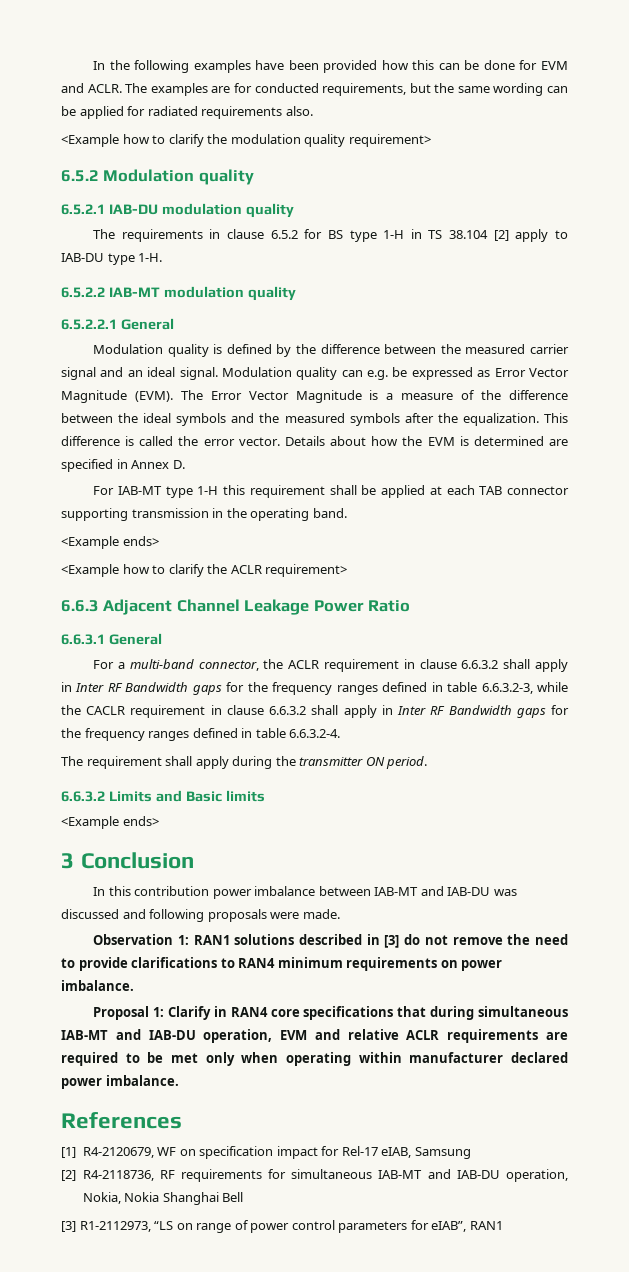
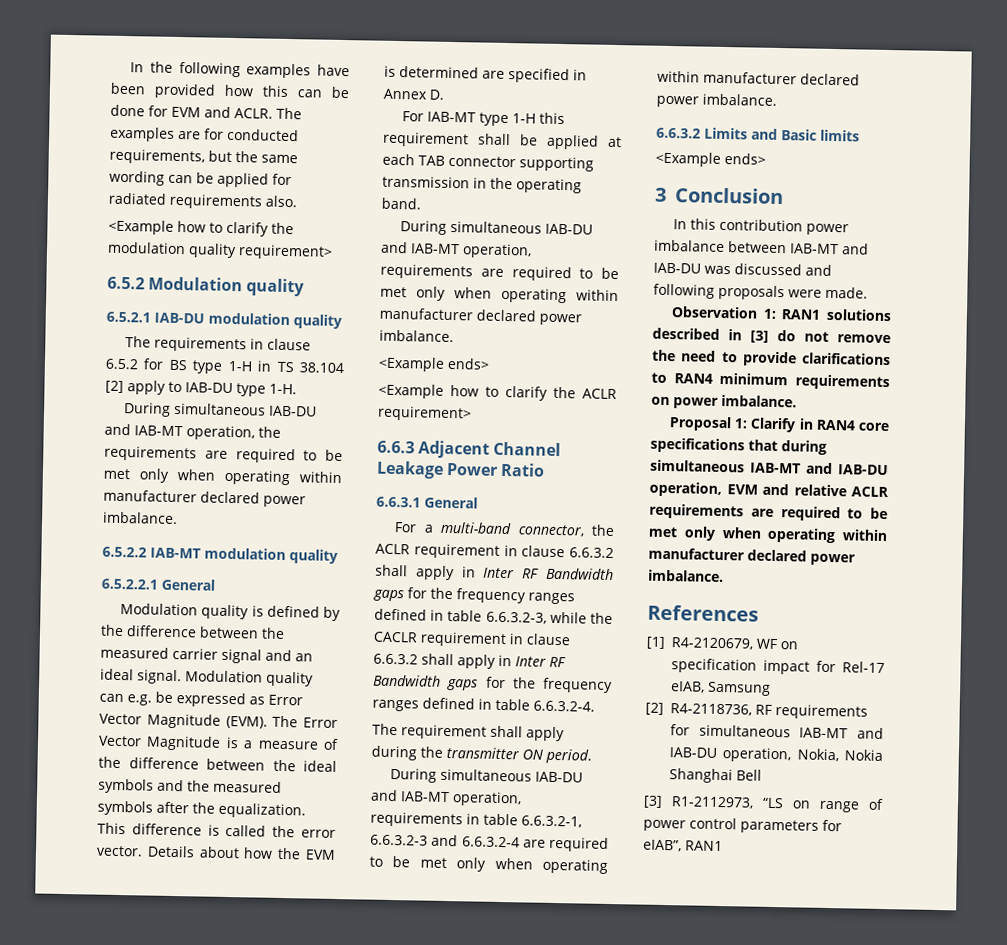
(163, 257) none -> [123,402,318,417] [104,423,281,441] [104,445,343,464] [103,468,342,486] [103,489,306,508] [103,511,178,525] // During simultaneous IAB-DU and IAB-MT operation, the requirements are required to be met only when operating within manufacturer declared power imbalance.
(347, 513) none -> [400,220,594,235] [381,241,532,259] [380,263,619,282] [380,286,619,304] [379,307,582,326] [379,329,454,343] // During simultaneous IAB-DU and IAB-MT operation, requirements are required to be met only when operating within manufacturer declared power imbalance.
(428, 762) none -> [390,767,584,783] [370,789,522,807] [370,811,582,828] [370,834,609,852] [369,856,608,874] [657,70,860,86] [656,93,777,108] // During simultaneous IAB-DU and IAB-MT operation, requirements in table 6.6.3.2-1, 6.6.3.2-3 and 6.6.3.2-4 are required to be met only when operating within manufacturer declared power imbalance.

